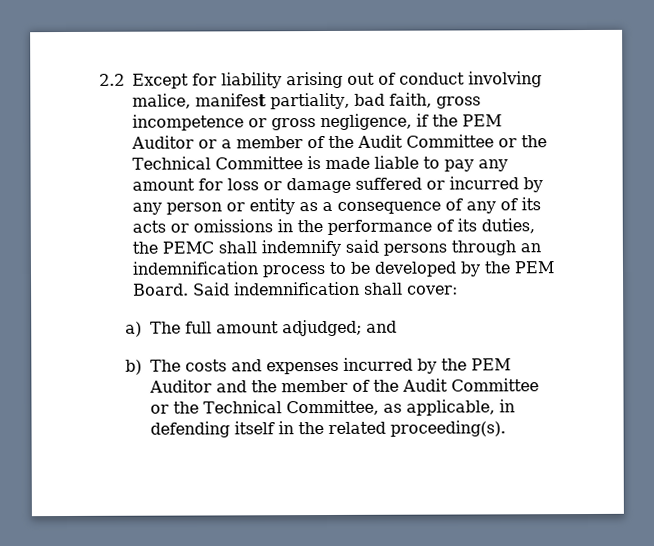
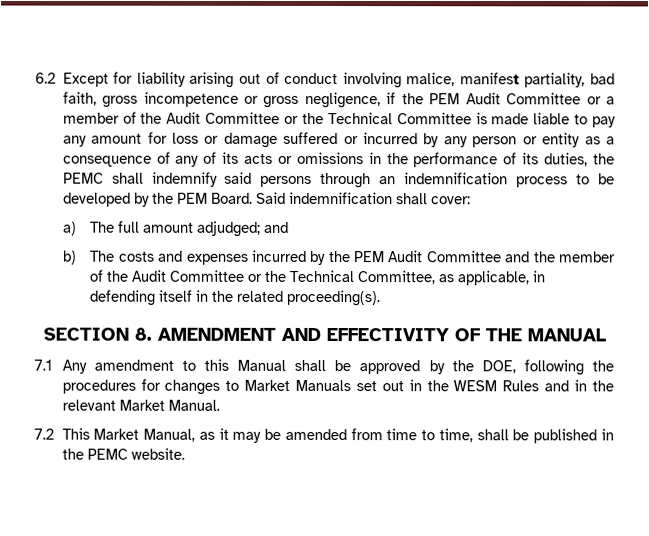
[99,73,125,86] 2.2 -> [35,72,56,84] 6.2
[131,135,194,149] Auditor -> [465,92,582,105] Audit Committee
[149,379,213,393] Auditor -> [388,250,502,263] Audit Committee
(507, 428) none -> [42,327,606,342] [34,358,614,376] [61,378,614,395] [61,399,220,411] [34,427,614,444] [61,447,185,460] // SECTION 8. AMENDMENT AND EFFECTIVITY OF THE MANUAL // 7.1 Any amendment to this Manual shall be approved by the DOE, following the procedures for changes to Market Manuals set out in the WESM Rules and in the relevant Market Manual. // 7.2 This Market Manual, as it may be amended from time to time, shall be published in the PEMC website.

